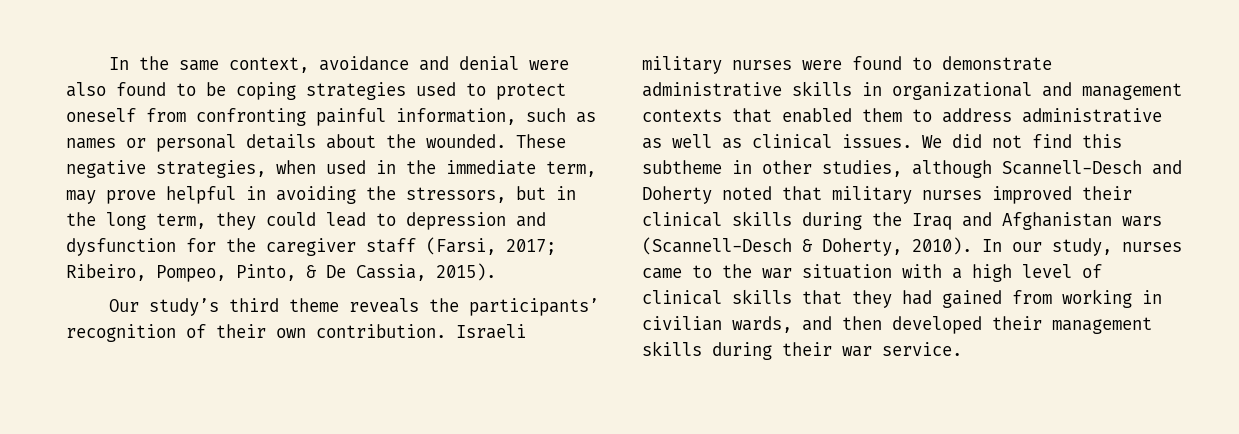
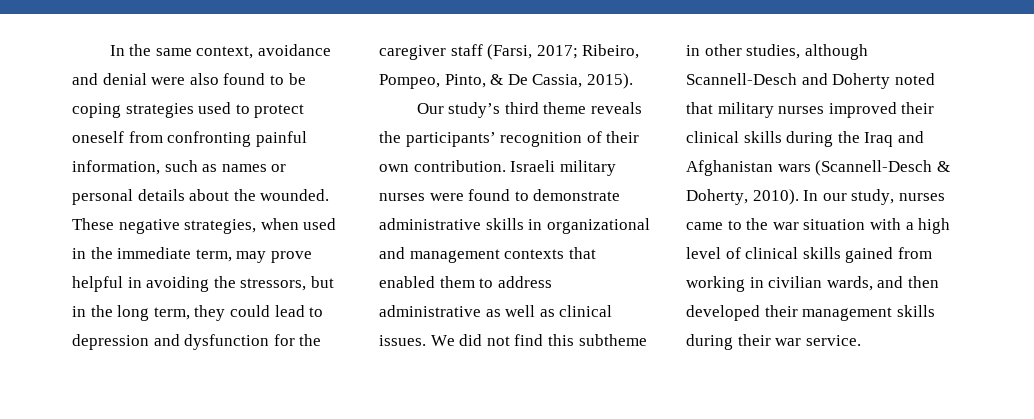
[802,290,932,308] that they had -> (841, 253) none

